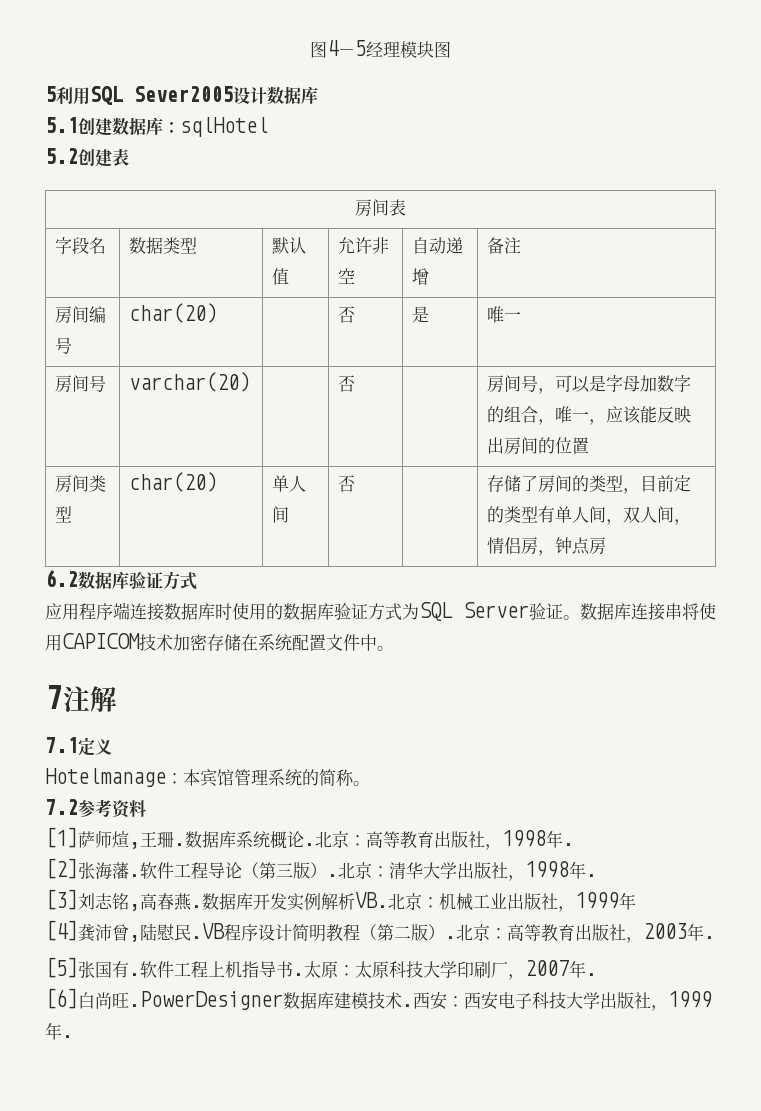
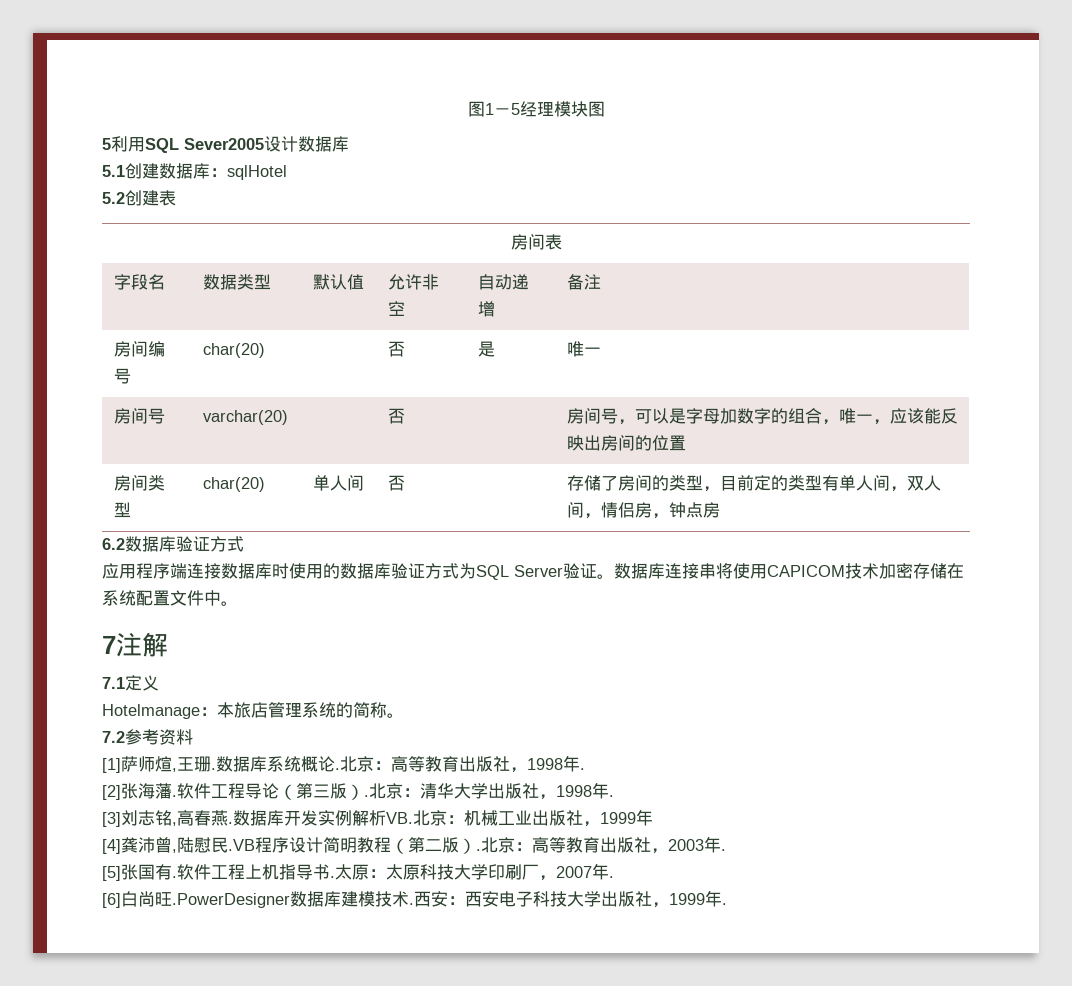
[310,40,339,58] 图4 -> [467,101,494,117] 图1
[200,769,234,787] 宾馆 -> [234,702,268,718] 旅店

